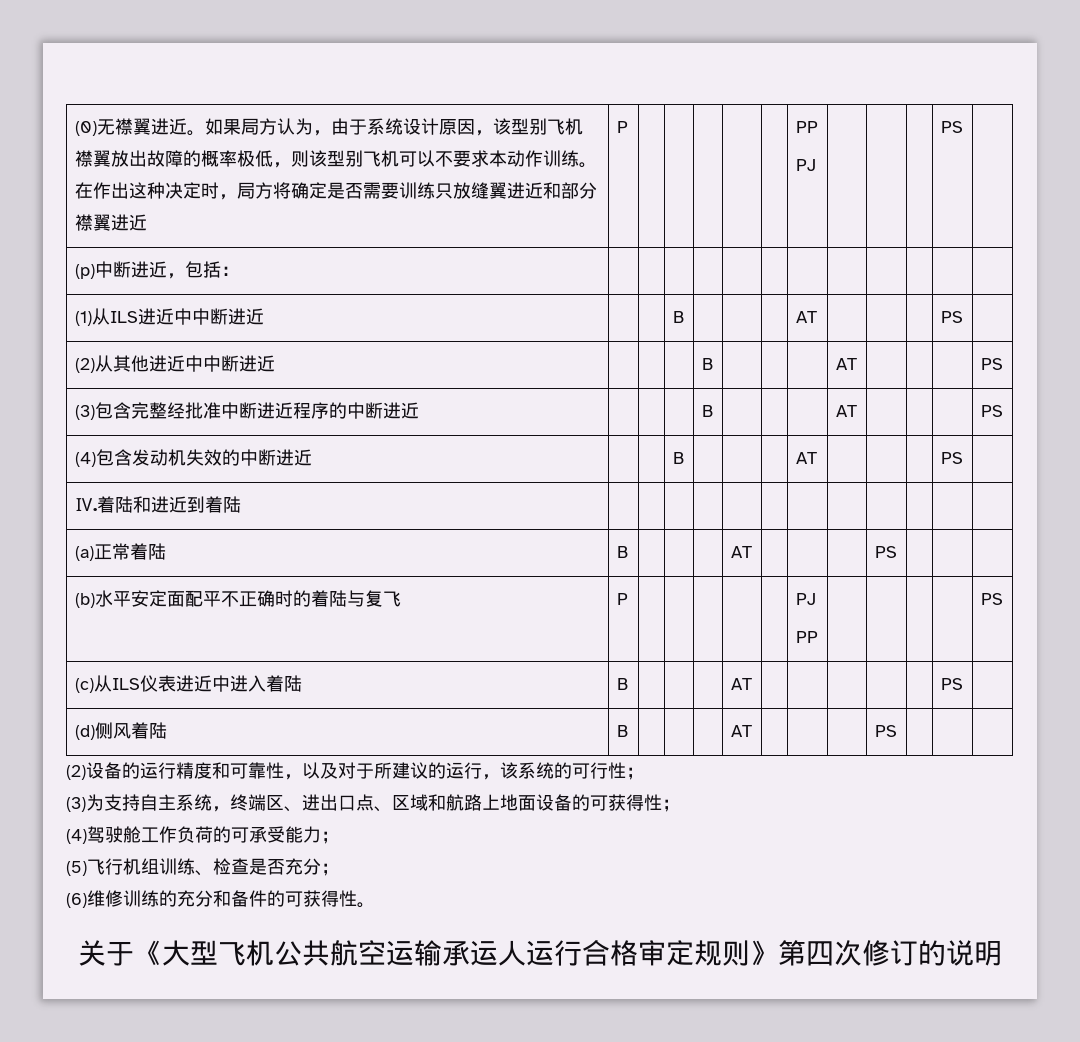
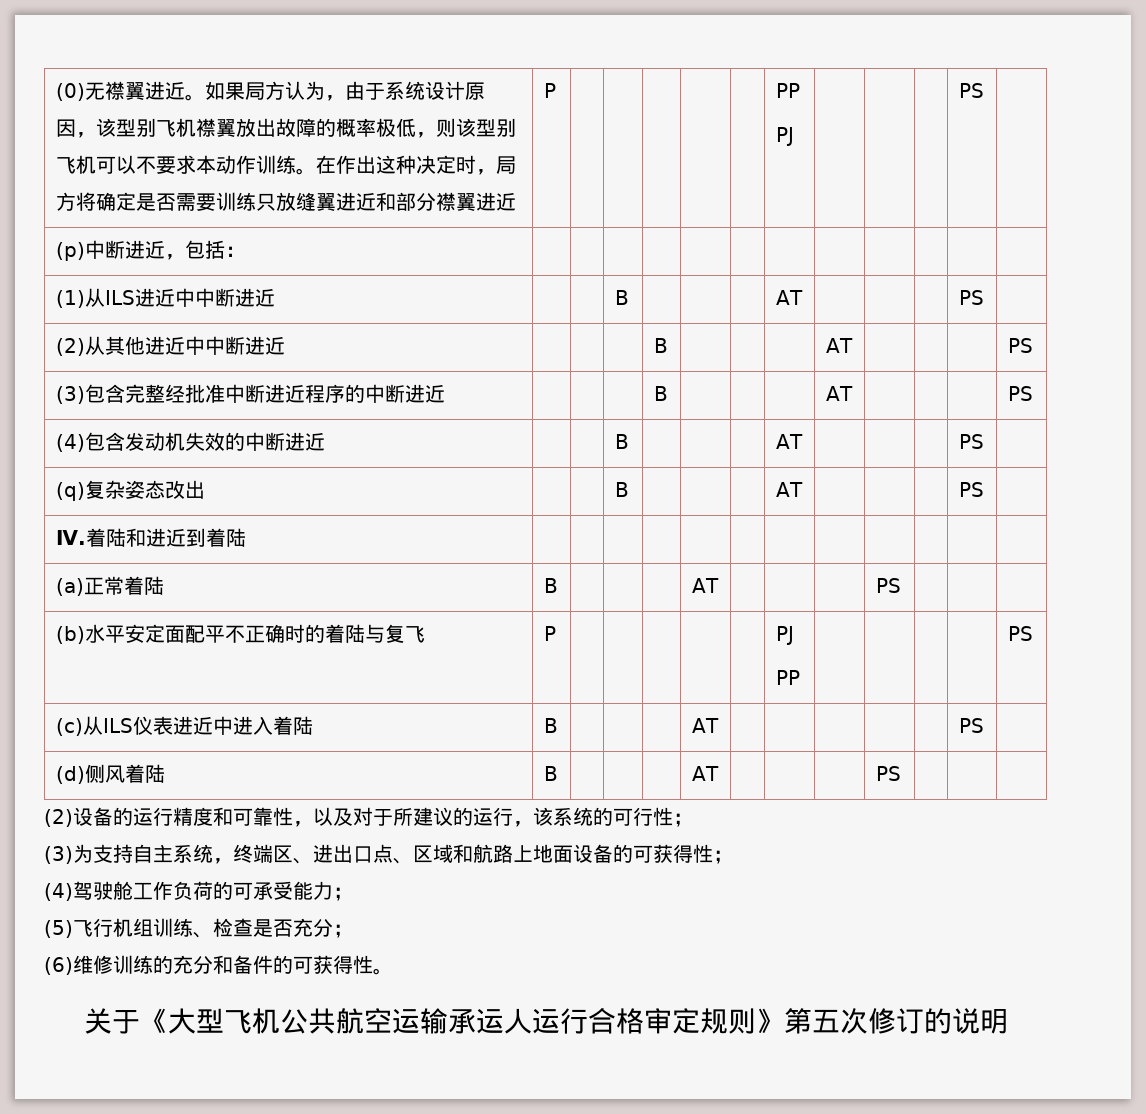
(963, 458) none -> [55,480,205,501] [614,482,629,497] [775,482,803,497] [958,482,984,497] // (q)复杂姿态改出 | | | B | | | | AT | | | | PS |
[806,941,834,966] 四 -> [811,1009,840,1033] 五

